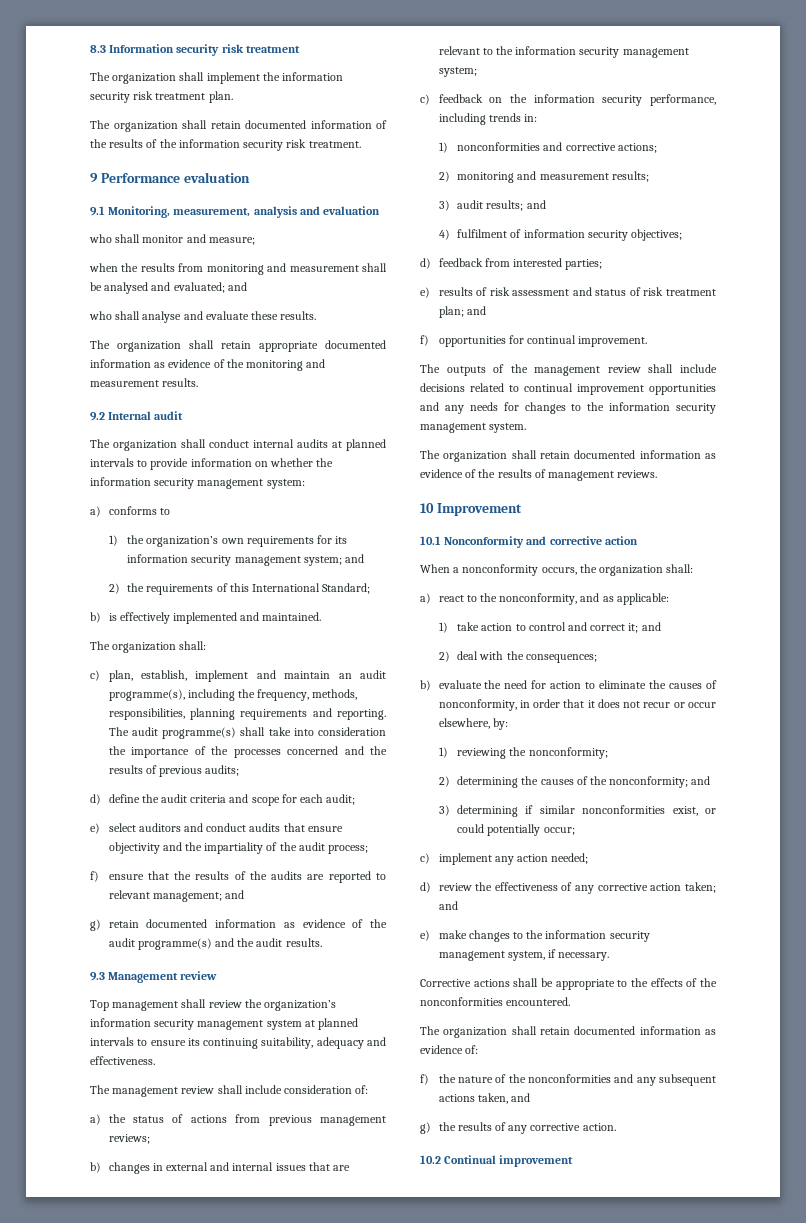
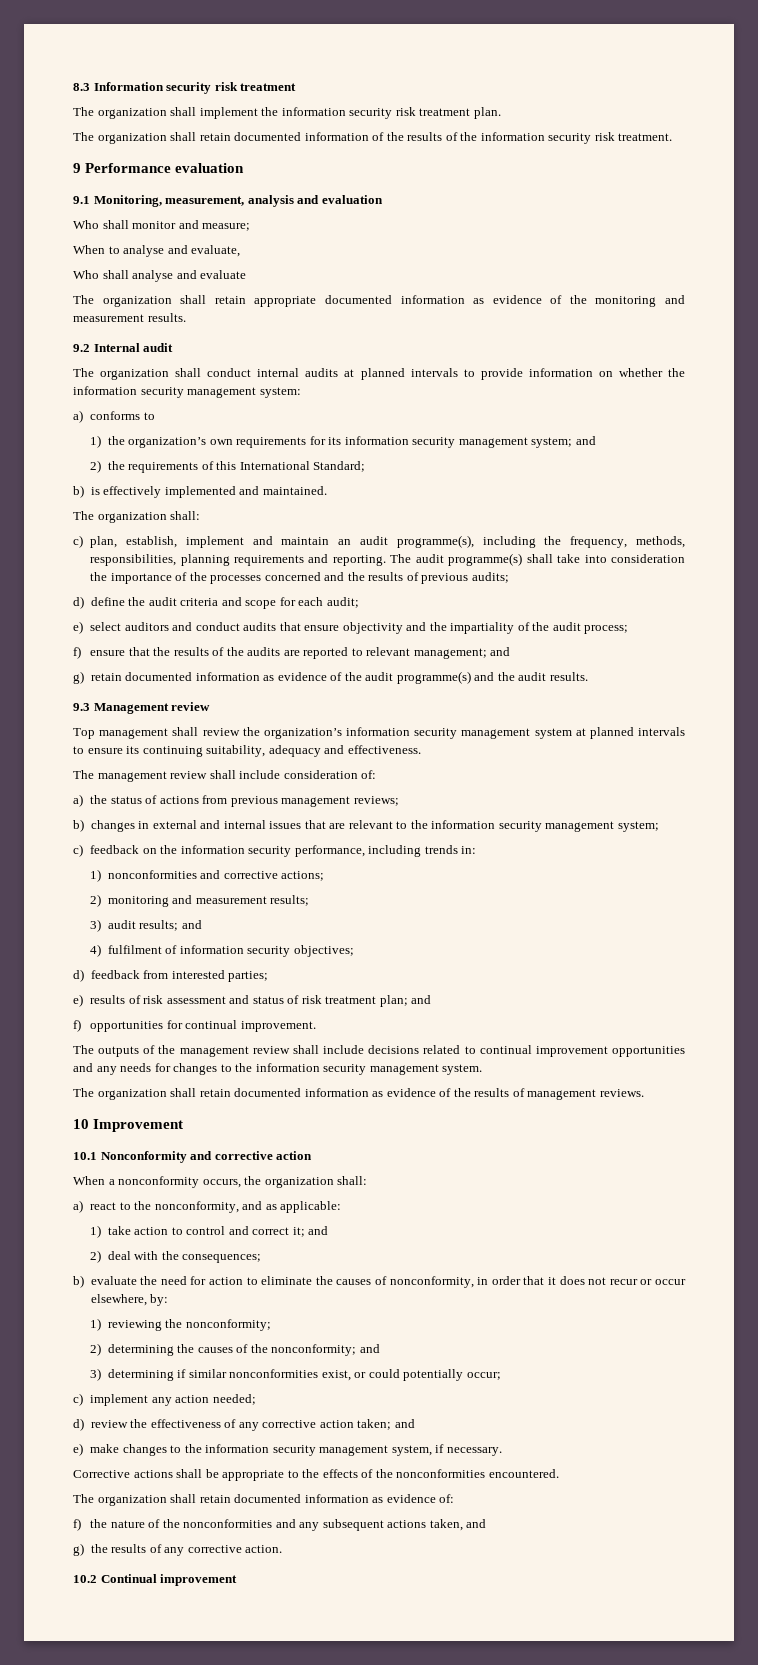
[89,234,112,243] who -> [73,220,99,229] Who
[89,263,387,275] [90,282,247,294] [89,311,112,320] when the results from monitoring and measurement shall be analysed and evaluated; and // who -> [73,245,241,257] [73,270,99,279] When to analyse and evaluate, // Who
[251,311,317,320] these results. -> (247, 274) none

